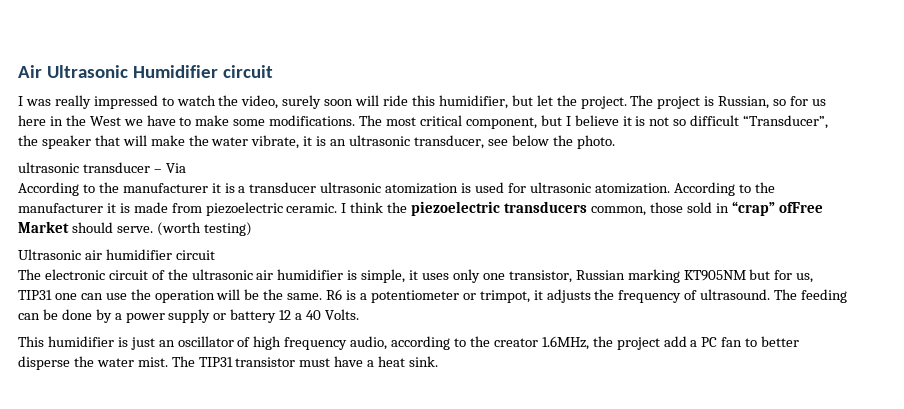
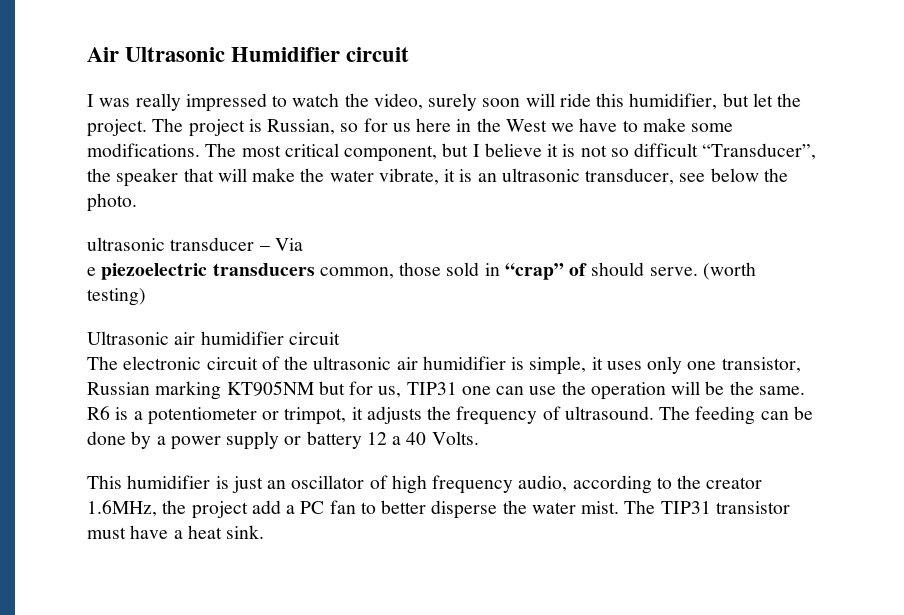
[18,182,775,196] [18,202,408,216] According to the manufacturer it is a transducer ultrasonic atomization is used for ultrasonic atomization. According to the manufacturer it is made from piezoelectric ceramic. I think the -> [87,267,96,276] e
[778,202,823,213] [18,221,69,233] ofFree Market -> [569,263,588,276] of

